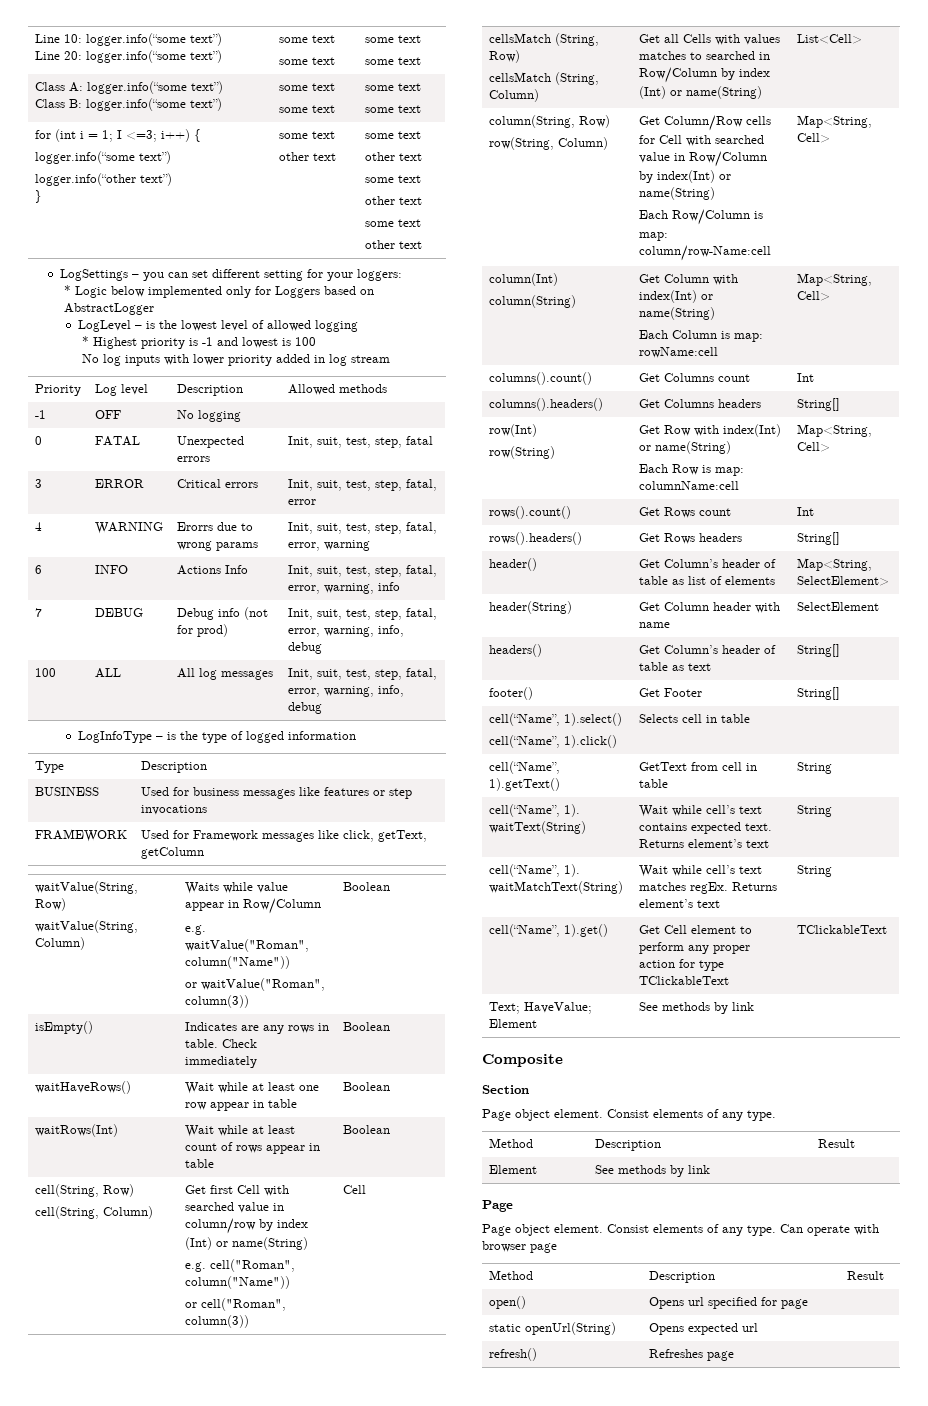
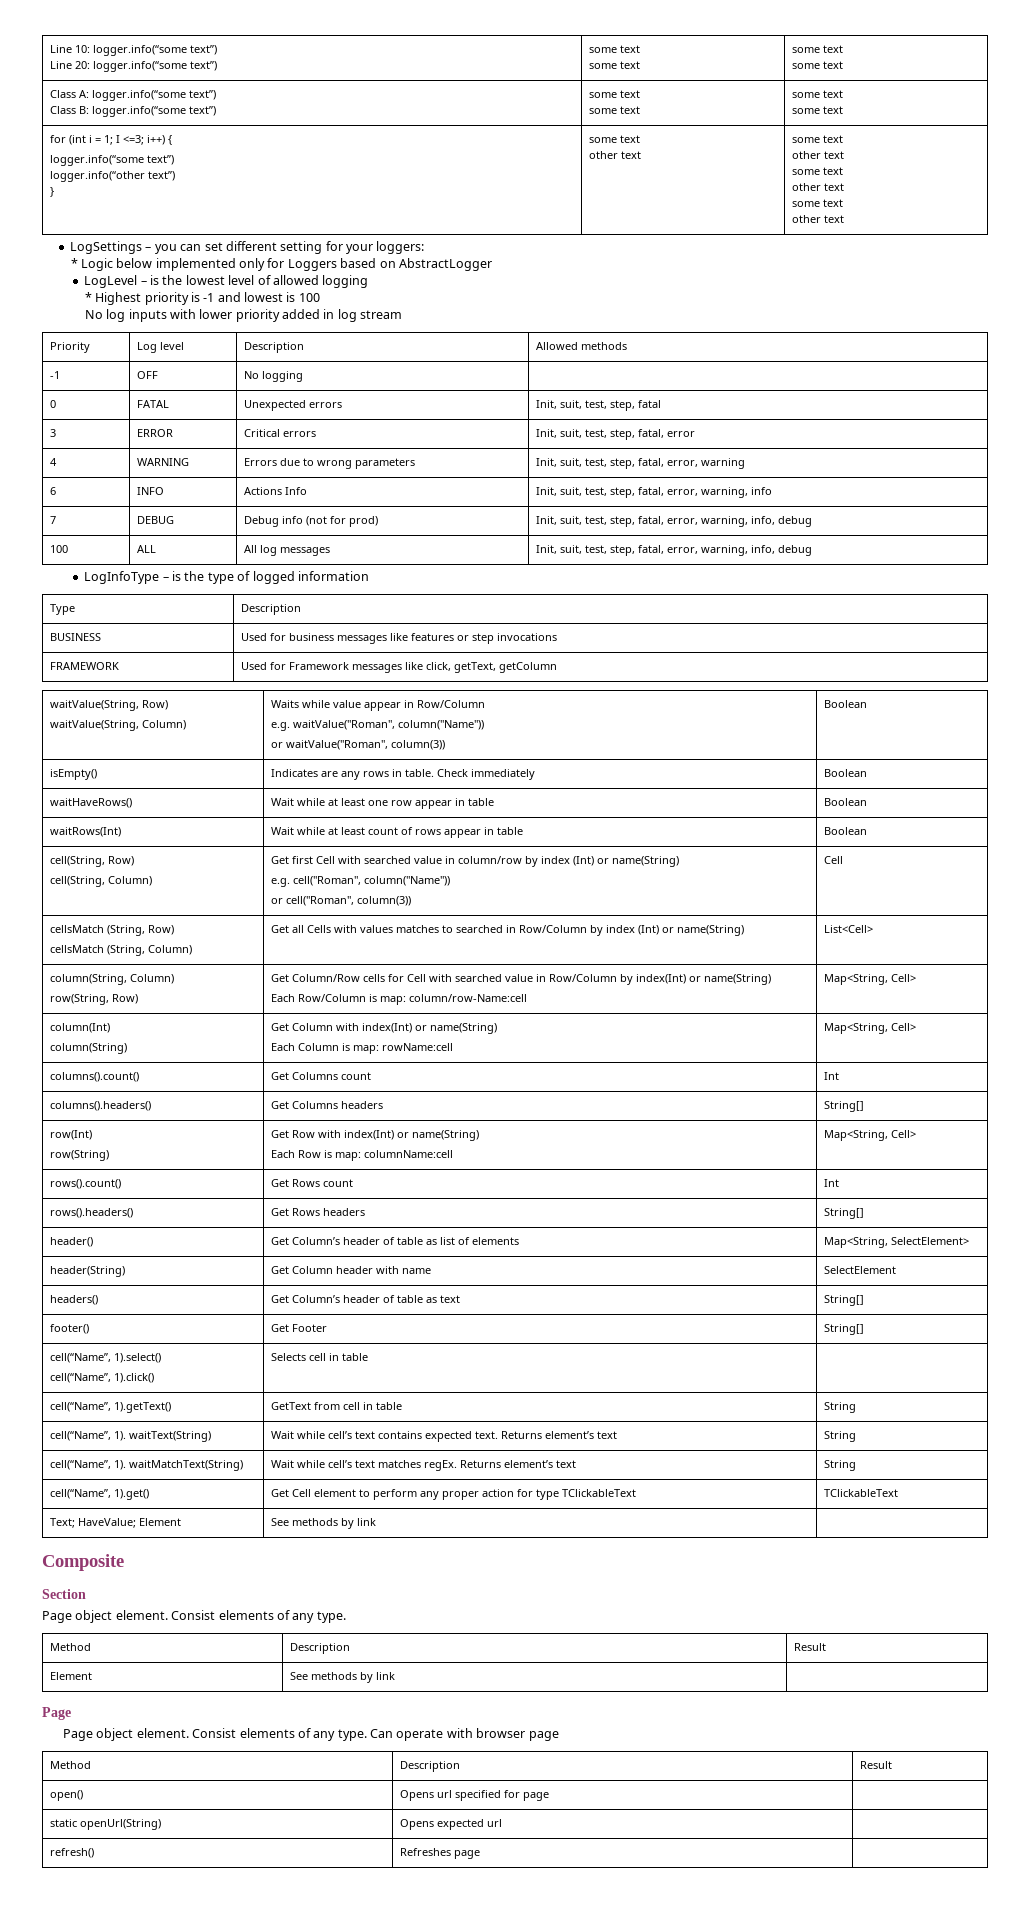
[176,522,213,531] Erorrs -> [244,458,278,466] Errors
[215,542,258,551] params -> [355,458,416,469] parameters
[578,115,610,128] Row) -> [130,974,175,984] Column)
[557,137,608,150] Column) -> [112,994,139,1004] Row)

